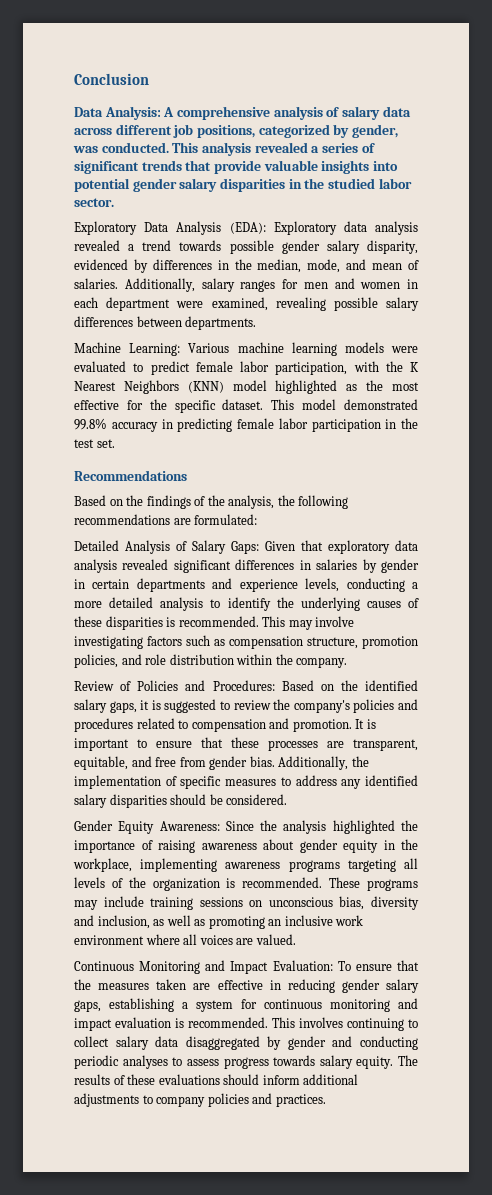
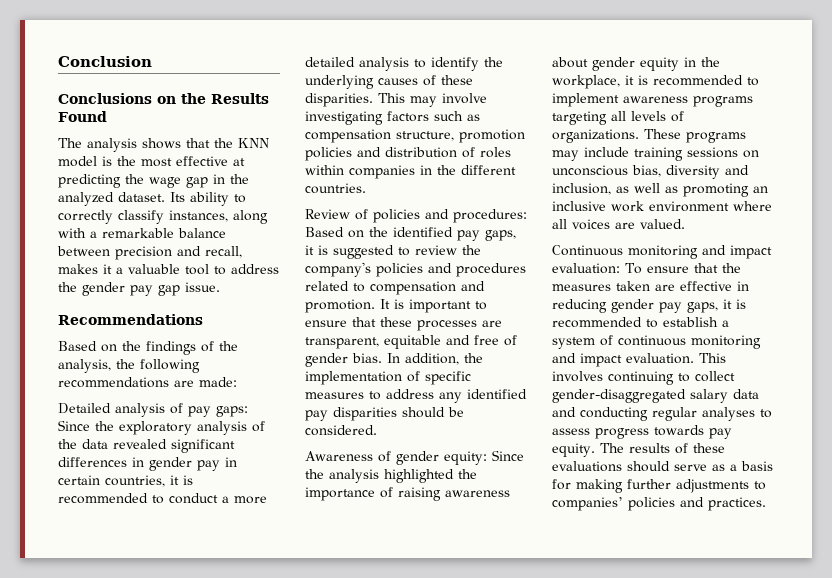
[74,106,411,120] [74,124,398,138] [73,142,375,156] [74,160,398,174] [74,178,412,192] [74,198,114,207] [74,221,418,235] [74,240,419,254] [74,259,420,273] [74,278,418,292] [74,297,419,311] [74,316,257,330] [74,342,418,356] [74,361,419,375] [74,380,419,394] [74,399,418,413] [74,418,418,432] [74,439,115,448] Data Analysis: A comprehensive analysis of salary data across different job positions, categorized by gender, was conducted. This analysis revealed a series of significant trends that provide valuable insights into potential gender salary disparities in the studied labor sector. // Exploratory Data Analysis (EDA): Exploratory data analysis revealed a trend towards possible gender salary disparity, evidenced by differences in the median, mode, and mean of salaries. Additionally, salary ranges for men and women in each department were examined, revealing possible salary differences between departments. // Machine Learning: Various machine learning models were evaluated to predict female labor participation, with the K Nearest Neighbors (KNN) model highlighted as the most effective for the specific dataset. This model demonstrated 99.8% accuracy in predicting female labor participation in the test set. -> [58,93,269,104] [58,111,107,122] [58,138,269,152] [58,156,245,167] [58,174,249,188] [58,192,246,206] [58,210,268,224] [58,228,226,238] [57,246,242,260] [58,264,279,275] [58,282,220,296] Conclusions on the Results Found // The analysis shows that the KNN model is the most effective at predicting the wage gap in the analyzed dataset. Its ability to correctly classify instances, along with a remarkable balance between precision and recall, makes it a valuable tool to address the gender pay gap issue.
[194,514,258,525] formulated: -> [199,377,237,387] made:
[125,540,418,554] [74,559,419,573] [74,578,405,592] Analysis of Salary Gaps: Given that exploratory data analysis revealed significant differences in salaries by gender in certain departments and experience levels, conducting -> [115,403,248,417] [58,420,265,435] [58,439,235,453] [58,457,237,471] [58,475,193,487] [58,493,218,504] analysis of pay gaps: Since the exploratory analysis of the data revealed significant differences in gender pay in certain countries, it is recommended to conduct
[105,616,259,630] disparities is recommended. -> [305,93,373,107] disparities.
[74,654,348,668] policies, and role distribution within the company. -> [305,147,511,161] [305,165,516,179] [305,183,366,194] policies and distribution of roles within companies in the different countries.
[137,680,275,691] Policies and Procedures: -> [373,209,527,223] policies and procedures:
[74,699,107,713] salary -> [457,230,480,241] pay
[74,756,128,770] equitable, -> [384,335,441,349] equitable
[179,757,206,767] from -> [504,335,517,346] of
[278,756,349,770] Additionally, -> [387,353,459,365] In addition,
[74,794,107,808] salary -> [305,410,328,421] pay
[74,820,220,834] Gender Equity Awareness: -> [305,451,487,465] Awareness of gender equity:
[140,858,218,872] implementing -> [625,75,759,86] [552,93,619,107] it is recommended to implement
[128,877,323,891] the organization is recommended. -> [552,129,639,143] organizations.
[139,960,333,974] Monitoring and Impact Evaluation: -> [628,245,772,259] [552,263,620,274] monitoring and impact evaluation:
[386,979,419,993] [74,998,174,1012] salary gaps, establishing -> [659,299,746,313] [552,317,718,328] pay gaps, it is recommended to establish
[241,999,257,1009] for -> [600,335,613,346] of
[115,1017,268,1028] evaluation is recommended. -> [626,353,694,364] evaluation.
[115,1036,326,1050] salary data disaggregated by gender -> [552,389,759,403] gender-disaggregated salary data
[74,1055,119,1069] periodic -> [652,407,697,421] regular
[319,1055,353,1069] salary -> [709,428,732,439] pay
[262,1074,359,1085] inform additional -> [674,461,773,471] [552,479,671,493] serve as a basis for making further
[156,1096,206,1107] company -> [552,497,623,511] companies’

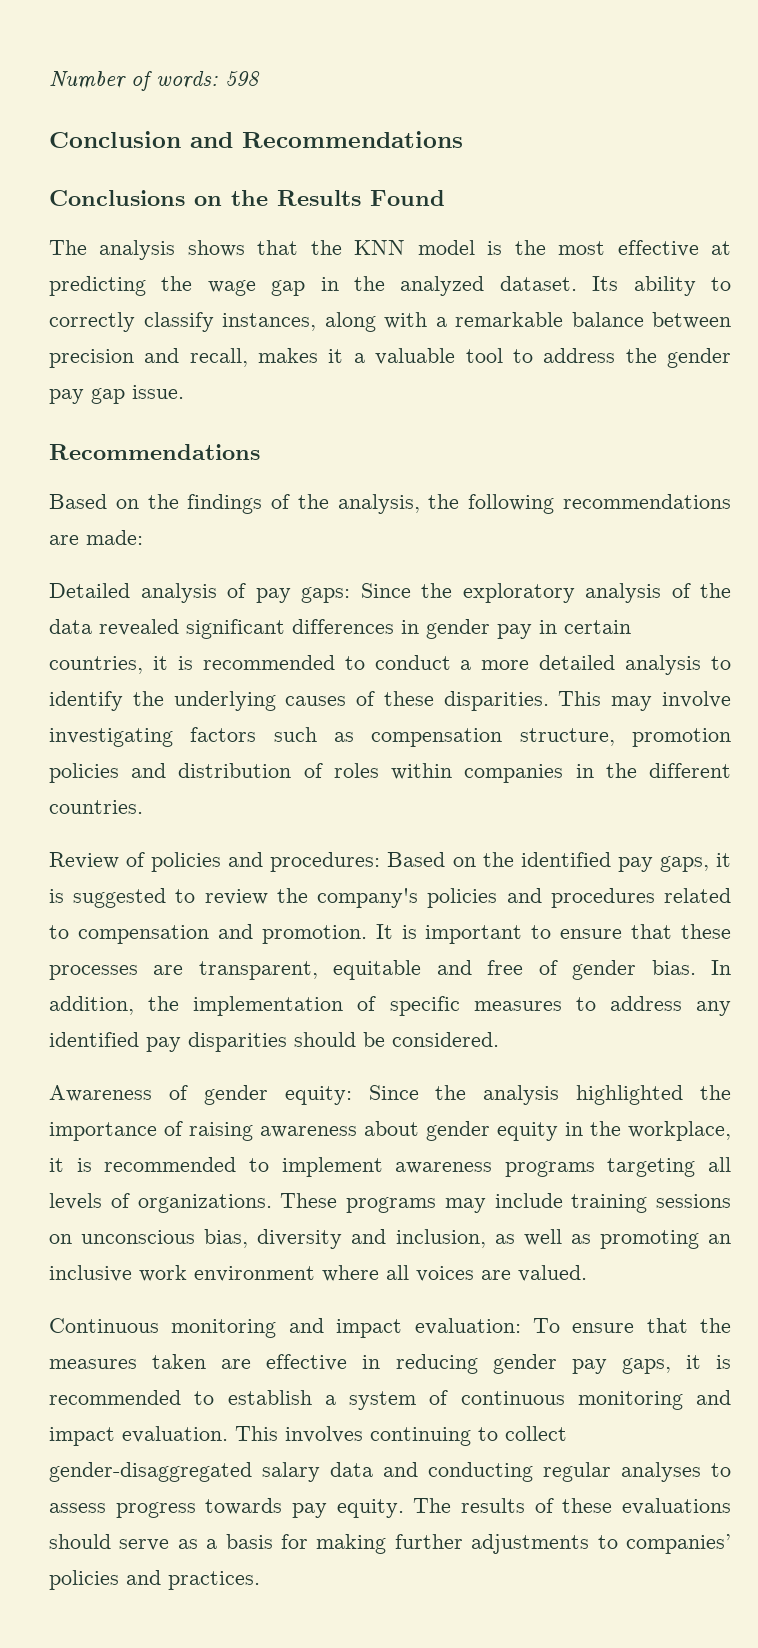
(58, 61) none -> [49,71,260,91] Number of words: 598 //
(152, 61) none -> [190,131,463,148] and Recommendations

